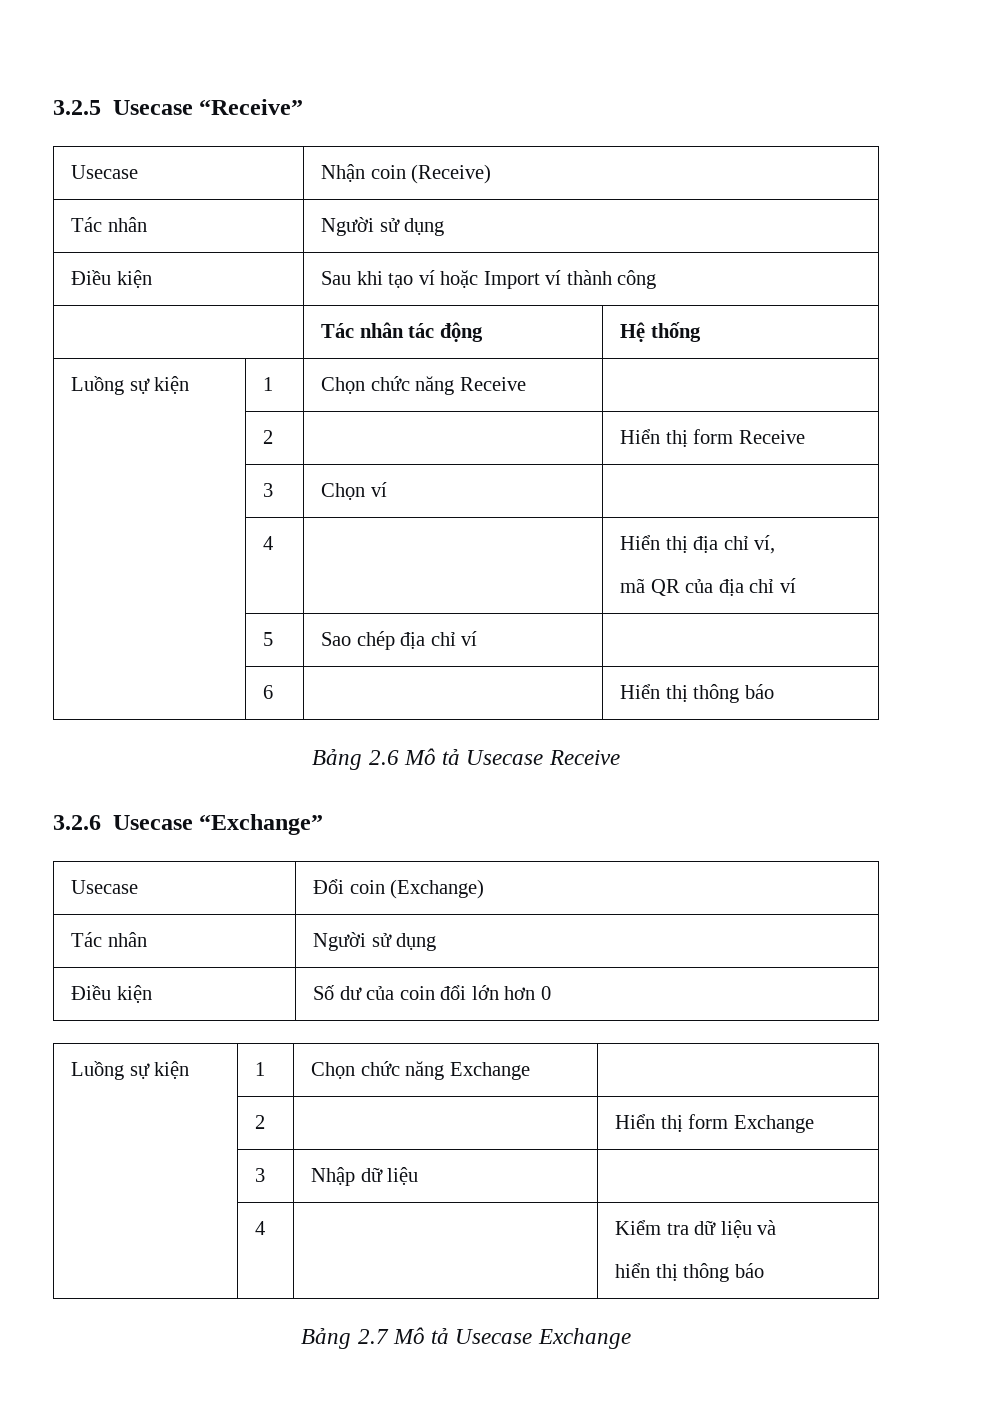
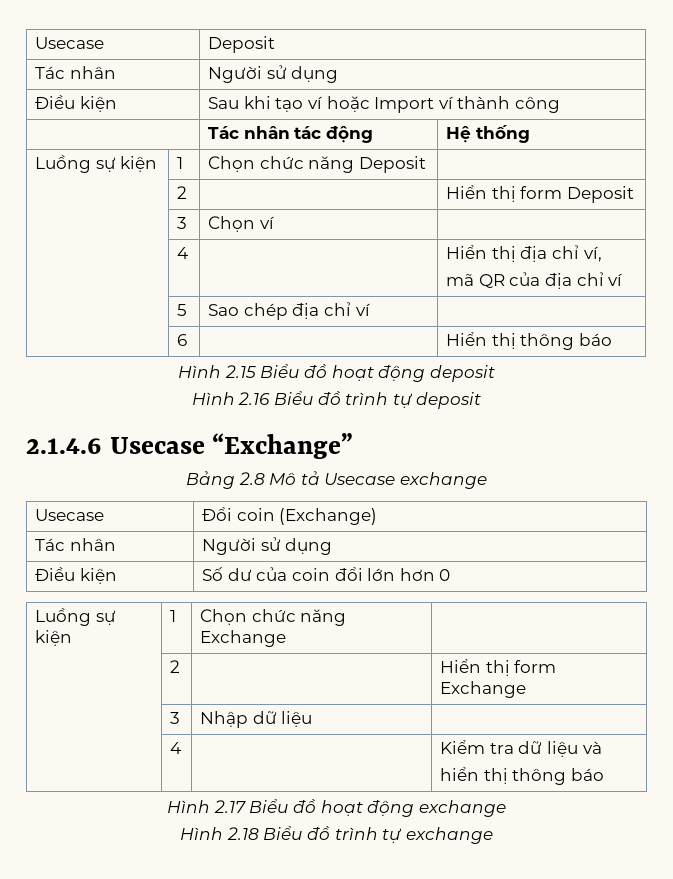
[53,99,303,115] [71,165,139,179] [321,164,492,184] 3.2.5 Usecase “Receive” // Usecase | Nhận coin (Receive) -> [35,37,105,49] [208,36,276,53] Usecase | Deposit
[459,377,526,391] [263,430,274,444] [620,429,805,447] Receive | // | 2 | | Hiển thị form Receive -> [359,156,427,173] [177,186,188,199] [446,185,635,203] Deposit | // | 2 | | Hiển thị form Deposit
[312,748,620,770] [53,814,323,835] Bảng 2.6 Mô tả Usecase Receive // 3.2.6 Usecase “Exchange” -> [178,364,495,382] [191,391,482,409] [26,433,354,459] [186,471,487,489] Hình 2.15 Biểu đồ hoạt động deposit // Hình 2.16 Biểu đồ trình tự deposit // 2.1.4.6 Usecase “Exchange” // Bảng 2.8 Mô tả Usecase exchange
[301,1327,631,1349] Bảng 2.7 Mô tả Usecase Exchange -> [167,799,506,817] [180,826,493,844] Hình 2.17 Biểu đồ hoạt động exchange // Hình 2.18 Biểu đồ trình tự exchange

